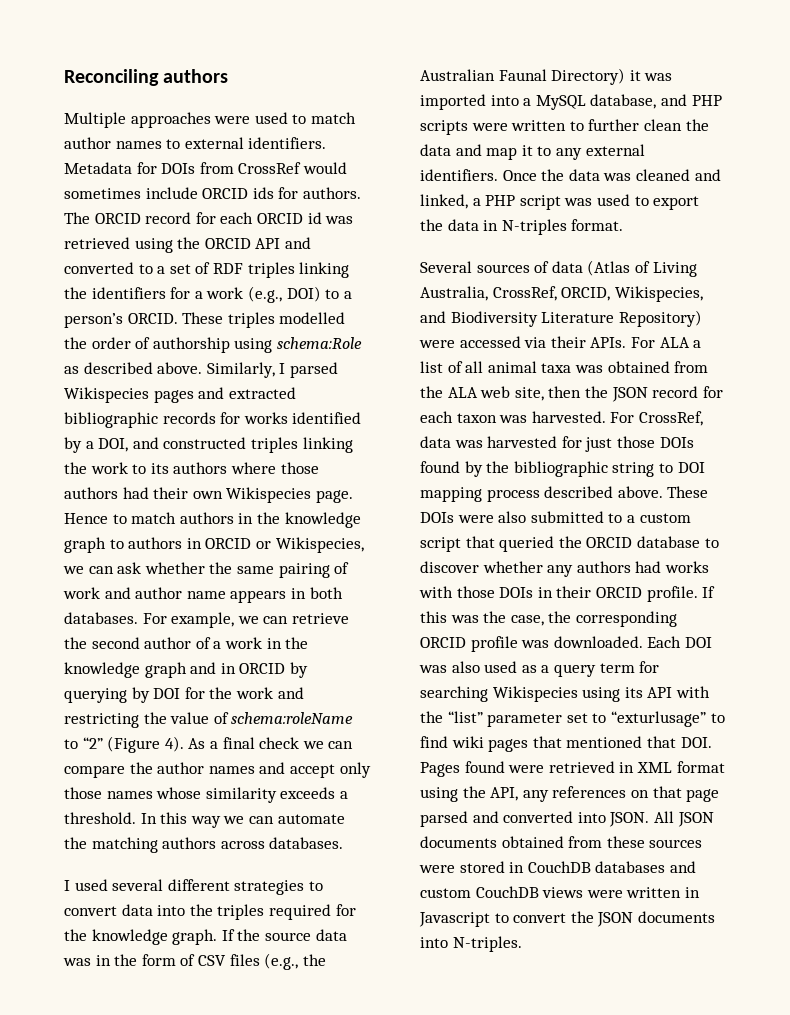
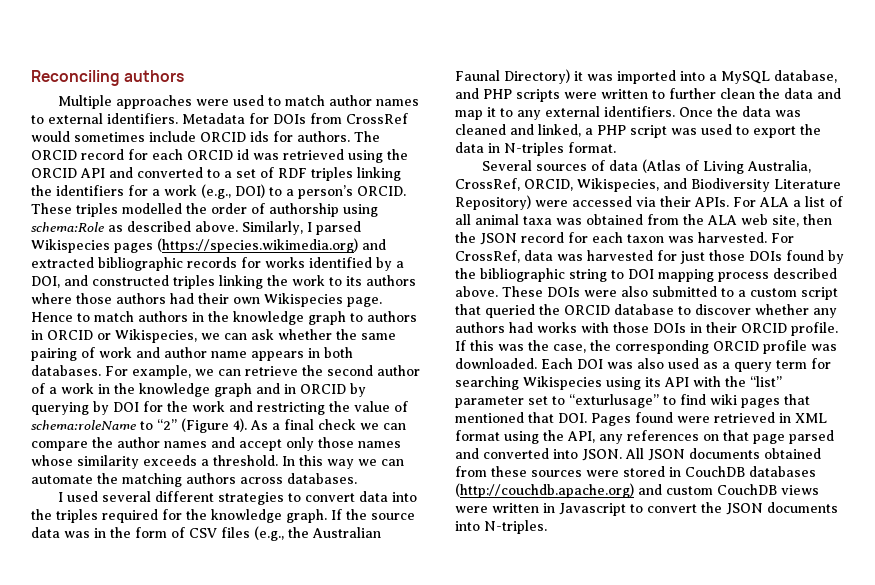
(194, 396) none -> [157,238,358,253] (https://species.wikimedia.org)
(666, 867) none -> [455,483,634,498] (http://couchdb.apache.org)

